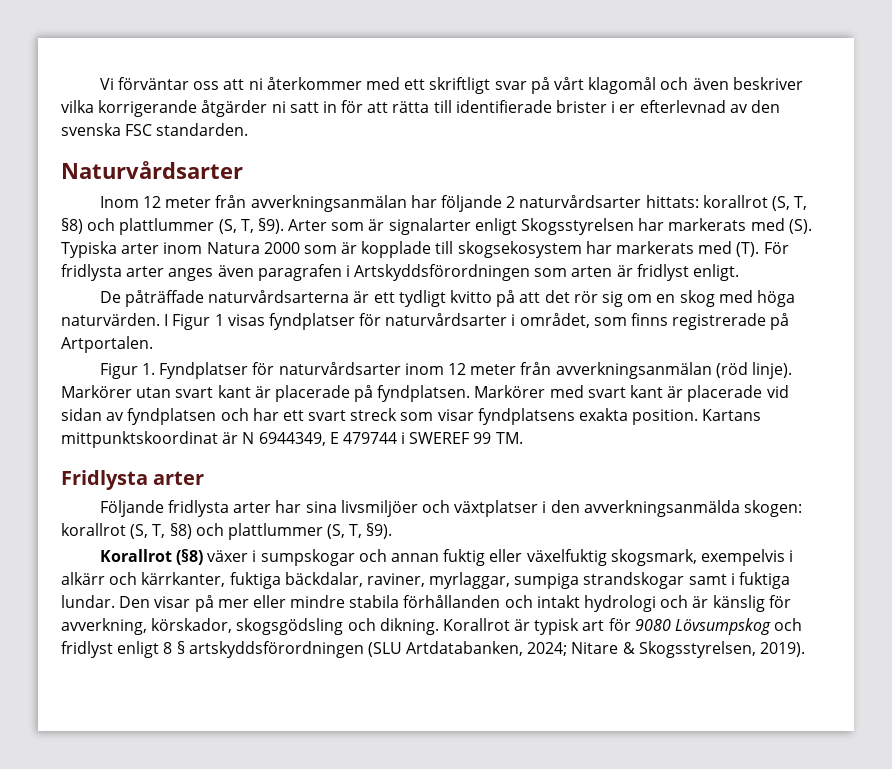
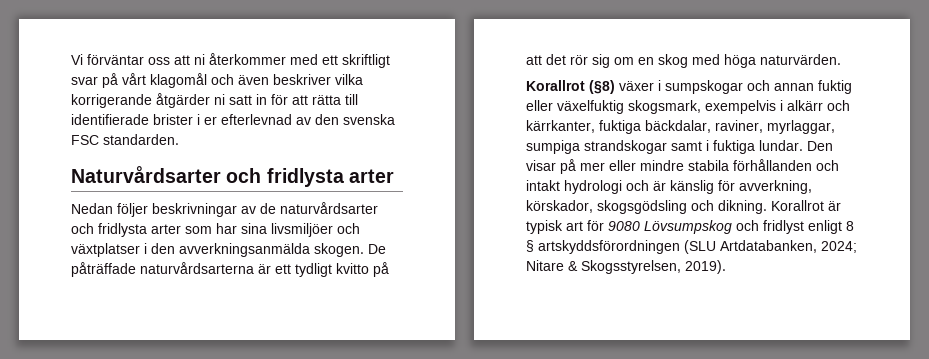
[99,195,808,212] [61,218,812,235] [61,241,789,258] [61,264,740,281] // Inom 12 meter från avverkningsanmälan har följande 2 naturvårdsarter hittats: korallrot (S, T, §8) och plattlummer (S, T, §9). Arter som är signalarter enligt Skogsstyrelsen har markerats med (S). Typiska arter inom Natura 2000 som är kopplade till skogsekosystem har markerats med (T). För fridlysta arter anges även paragrafen i Artskyddsförordningen som arten är fridlyst enligt. // -> [226,168,394,187] [71,202,378,217] [71,223,360,237] [71,243,364,257] och fridlysta arter // Nedan följer beskrivningar av de naturvårdsarter och fridlysta arter som har sina livsmiljöer och växtplatser i den avverkningsanmälda skogen.
[164,313,790,330] [61,336,153,353] [99,362,792,379] [61,385,789,402] [61,408,762,425] [61,431,523,448] [61,470,205,490] [99,500,802,517] [61,523,393,540] I Figur 1 visas fyndplatser för naturvårdsarter i området, som finns registrerade på Artportalen. // Figur 1. Fyndplatser för naturvårdsarter inom 12 meter från avverkningsanmälan (röd linje). Markörer utan svart kant är placerade på fyndplatsen. Markörer med svart kant är placerade vid sidan av fyndplatsen och har ett svart streck som visar fyndplatsens exakta position. Kartans mittpunktskoordinat är N 6944349, E 479744 i SWEREF 99 TM. // Fridlysta arter // Följande fridlysta arter har sina livsmiljöer och växtplatser i den avverkningsanmälda skogen: korallrot (S, T, §8) och plattlummer (S, T, §9). -> (841, 59) none

